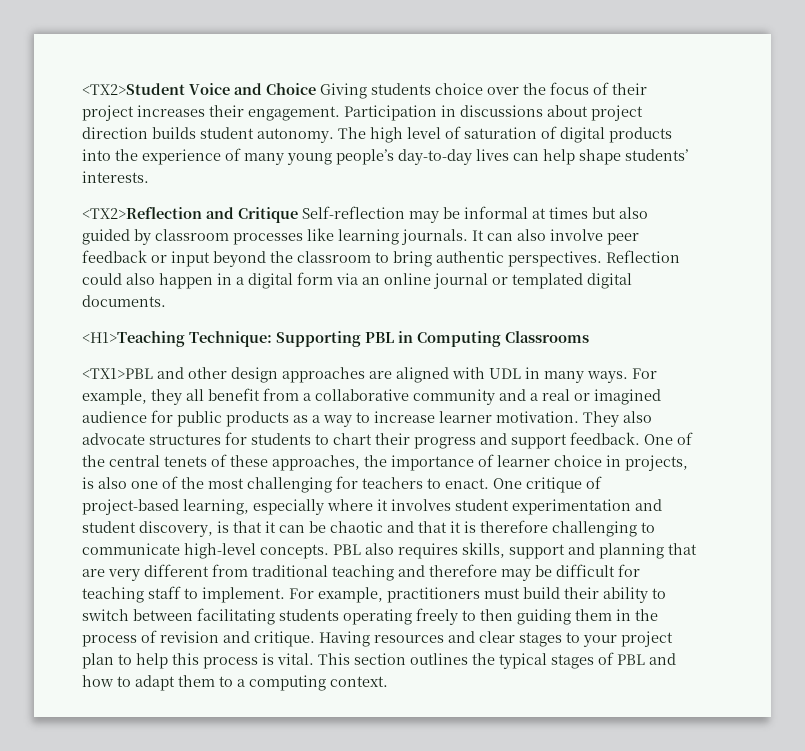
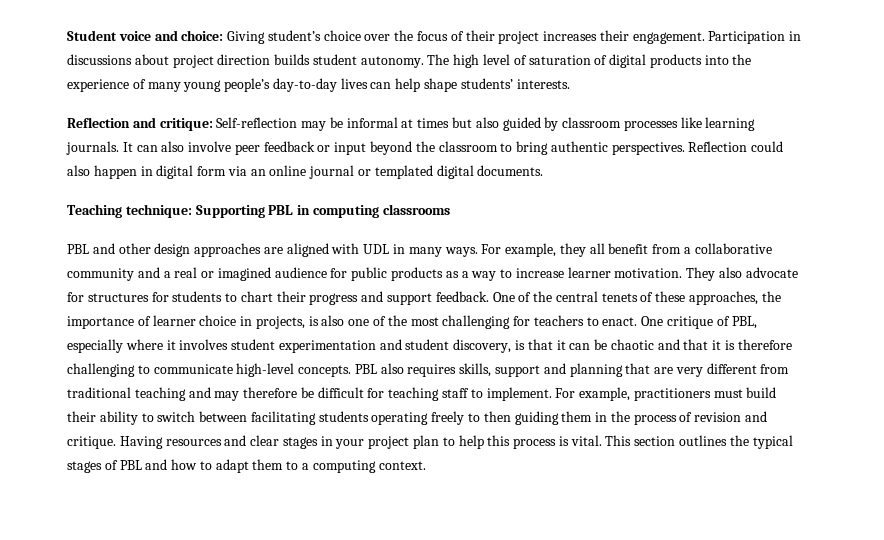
[82,83,431,99] <TX2>Student Voice and Choice Giving students -> [67,30,321,44] Student voice and choice: Giving student’s
[82,207,298,223] <TX2>Reflection and Critique -> [67,117,213,131] Reflection and critique:
[236,277,244,285] a -> (153, 171) none
[82,331,272,347] <H1>Teaching Technique: -> [67,204,192,218] Teaching technique:
[417,331,589,347] [82,368,153,379] Computing Classrooms // <TX1>PBL -> [312,204,450,218] [67,244,89,254] computing classrooms // PBL
(145, 439) none -> [67,292,84,302] for
[82,499,249,515] project-based learning, -> [731,316,757,329] PBL,
[429,564,531,581] therefore may -> [214,387,298,401] may therefore
[566,632,580,643] to -> [320,436,333,446] in

